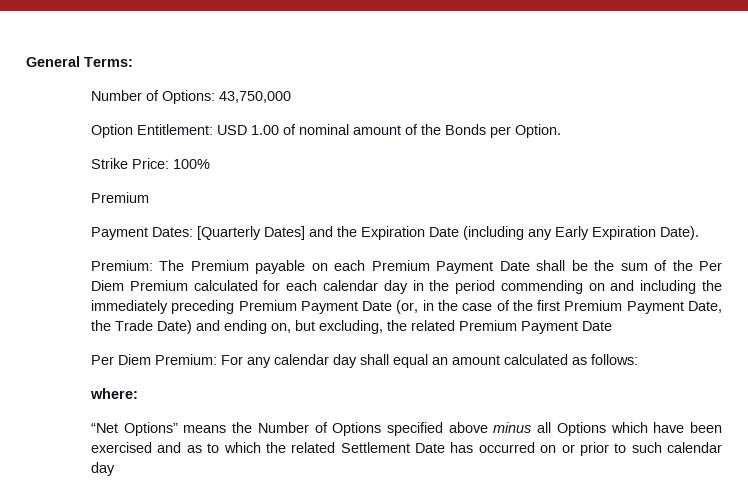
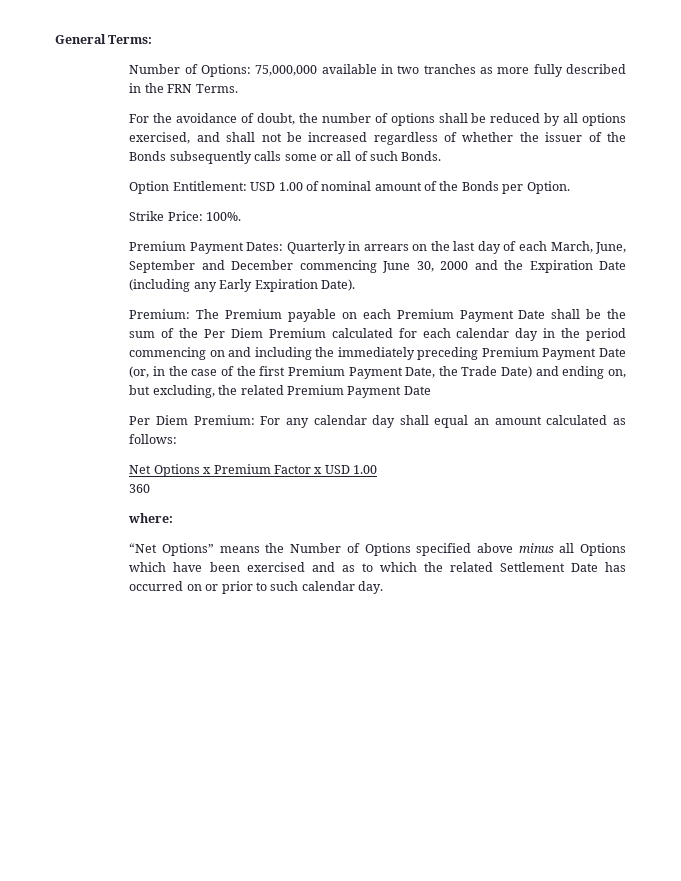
[219,91,292,103] 43,750,000 -> [255,64,627,77] [129,83,238,93] [129,113,626,126] [129,132,627,145] [129,151,442,164] 75,000,000 available in two tranches as more fully described in the FRN Terms. // For the avoidance of doubt, the number of options shall be reduced by all options exercised, and shall not be increased regardless of whether the issuer of the Bonds subsequently calls some or all of such Bonds.
[173,159,211,169] [91,192,150,203] 100% // Premium // -> [206,212,242,221] [129,241,187,251] 100%. // Premium
[197,226,306,240] [Quarterly Dates] -> [286,241,626,254] [129,260,469,273] Quarterly in arrears on the last day of each March, June, September and December commencing June 30, 2000
[500,280,583,294] commending -> [129,347,207,360] commencing
(639, 359) none -> [129,464,378,477] [129,484,151,493] // Net Options x Premium Factor x USD 1.00 // 360
[91,462,116,476] day -> [358,581,384,594] day.

